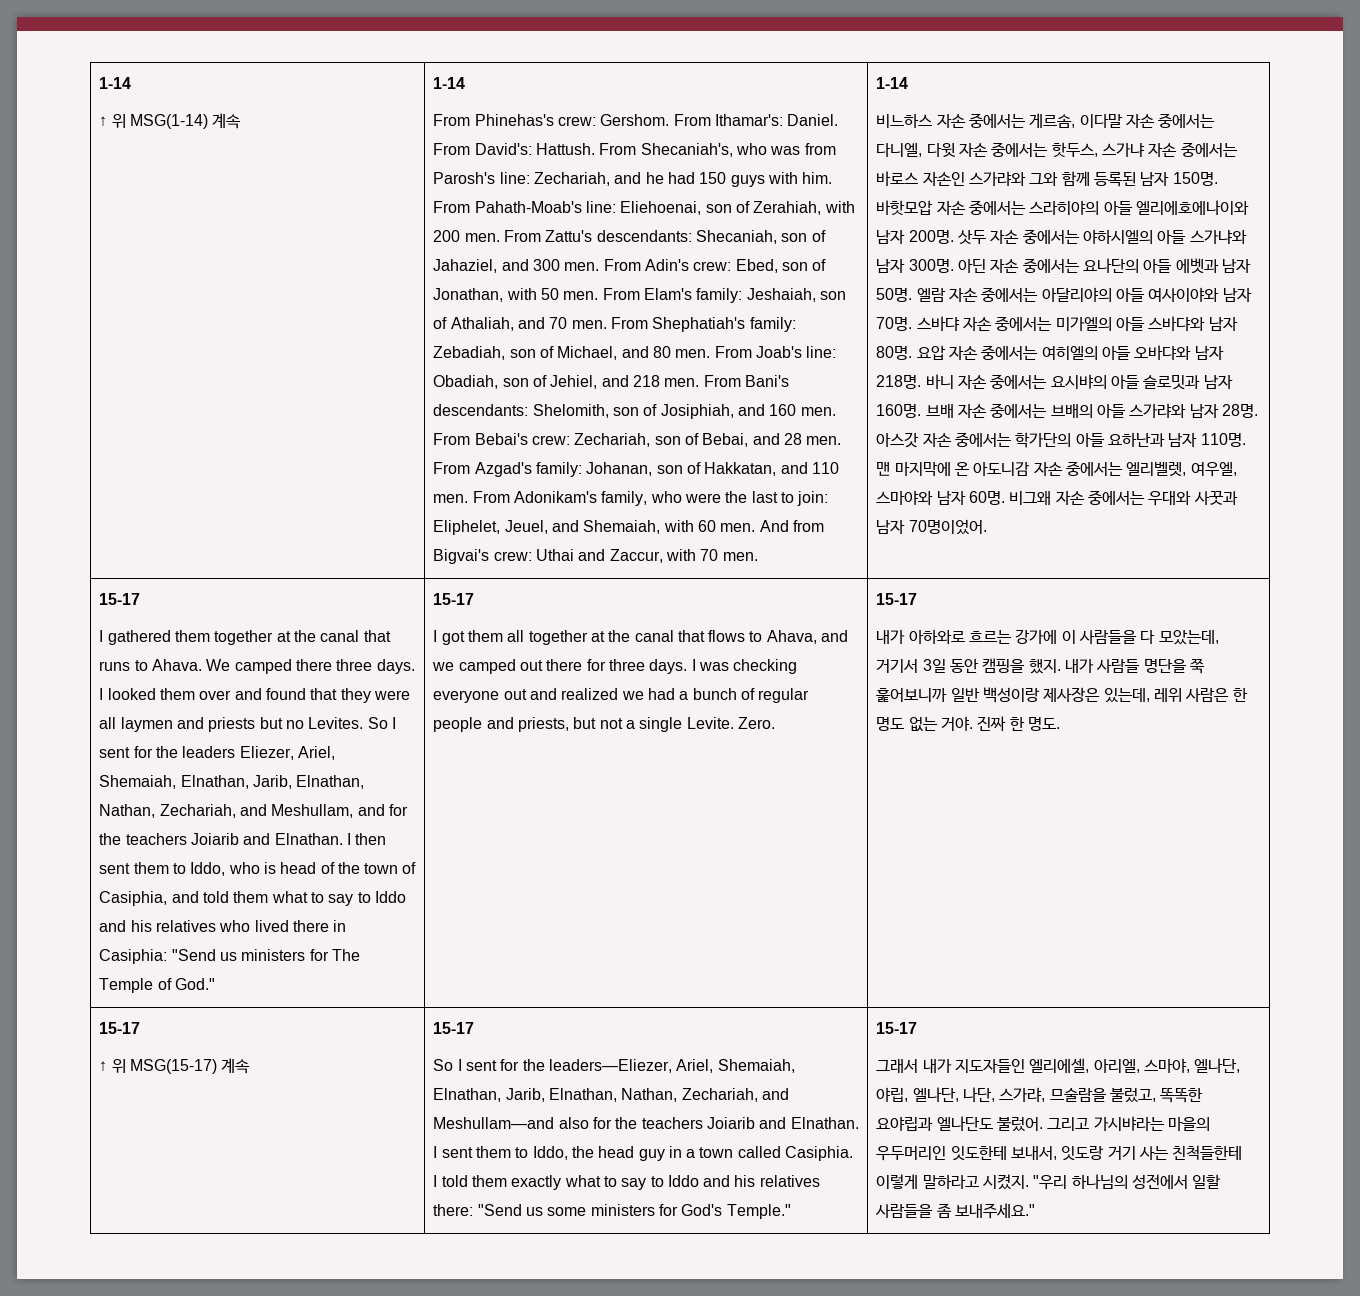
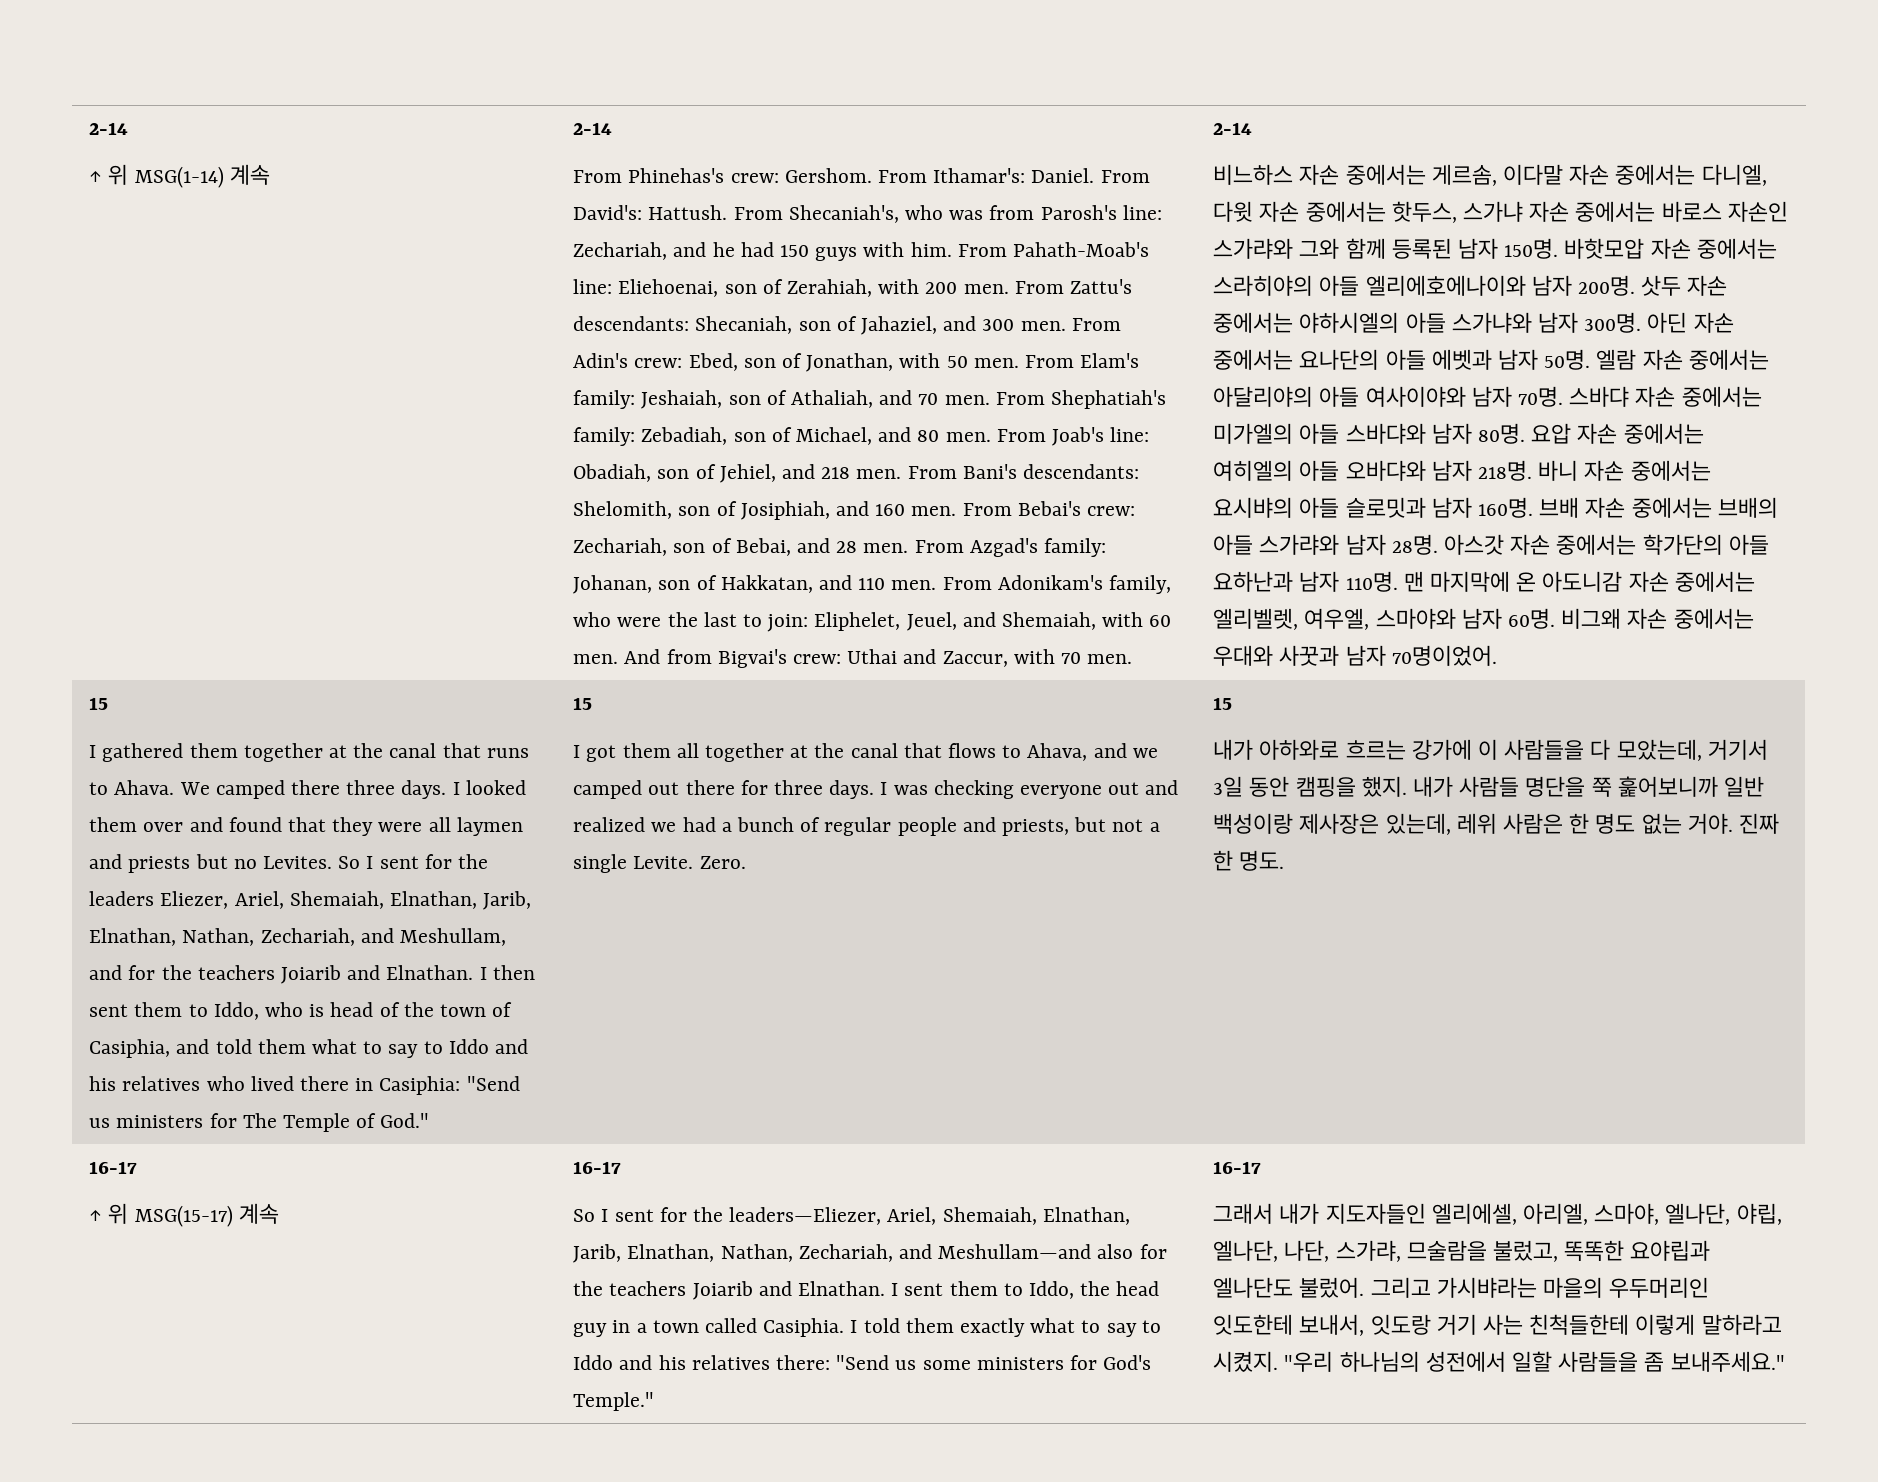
[99,77,132,89] 1-14 -> [89,122,129,135] 2-14
[433,77,466,89] 1-14 -> [573,122,613,135] 2-14
[876,77,909,89] 1-14 -> [1213,122,1253,135] 2-14
[99,593,141,605] 15-17 -> [89,697,109,710] 15
[433,593,475,605] 15-17 -> [573,697,593,710] 15
[876,593,918,605] 15-17 -> [1213,697,1233,710] 15
[99,1022,141,1034] 15-17 -> [89,1161,138,1174] 16-17
[433,1022,475,1034] 15-17 -> [573,1161,622,1174] 16-17
[876,1022,918,1034] 15-17 -> [1213,1161,1262,1174] 16-17

